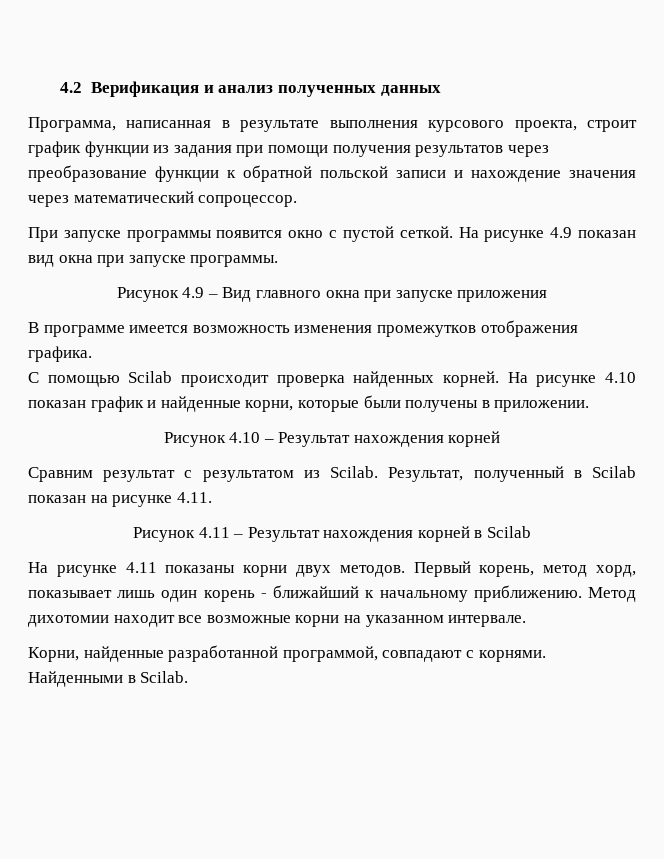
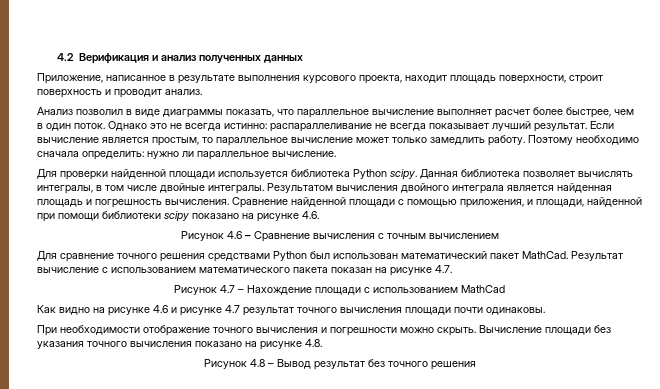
[28,117,212,132] Программа, написанная -> [37,73,166,84] Приложение, написанное
[587,120,638,132] [28,141,549,157] [28,165,636,182] [28,191,298,207] [28,226,636,242] [28,255,279,267] [116,287,548,302] [28,320,578,337] [28,346,92,362] [28,371,636,387] [28,395,590,412] [163,431,501,447] [28,466,636,482] строит график функции из задания при помощи получения результатов через преобразование функции к обратной польской записи и нахождение значения через математический сопроцессор. // При запуске программы появится окно с пустой сеткой. На рисунке 4.9 показан вид окна при запуске программы. // Рисунок 4.9 – Вид главного окна при запуске приложения // В программе имеется возможность изменения промежутков отображения графика. // С помощью Scilab происходит проверка найденных корней. На рисунке 4.10 показан график и найденные корни, которые были получены в приложении. // Рисунок 4.10 – Результат нахождения корней // Сравним результат с результатом из Scilab. Результат, полученный в Scilab -> [405,75,603,84] [37,89,202,98] [37,107,634,118] [37,121,614,132] [37,135,639,146] [37,151,336,160] [37,169,633,180] [37,183,612,194] [37,197,642,208] [37,211,319,222] [180,231,499,242] [37,251,623,262] [37,267,328,273] находит площадь поверхности, строит поверхность и проводит анализ. // Анализ позволил в виде диаграммы показать, что параллельное вычисление выполняет расчет более быстрее, чем в один поток. Однако это не всегда истинно: распараллеливание не всегда показывает лучший результат. Если вычисление является простым, то параллельное вычисление может только замедлить работу. Поэтому необходимо сначала определить: нужно ли параллельное вычисление. // Для проверки найденной площади используется библиотека Python scipy. Данная библиотека позволяет вычислять интегралы, в том числе двойные интегралы. Результатом вычисления двойного интеграла является найденная площадь и погрешность вычисления. Сравнение найденной площади с помощью приложения, и площади, найденной при помощи библиотеки scipy показано на рисунке 4.6. // Рисунок 4.6 – Сравнение вычисления с точным вычислением // Для сравнение точного решения средствами Python был использован математический пакет MathCad. Результат вычисление с использованием математического пакета
[176,492,212,503] [132,526,532,542] [28,561,636,577] [28,585,636,602] [28,615,527,627] [28,645,546,662] [28,671,189,687] 4.11. // Рисунок 4.11 – Результат нахождения корней в Scilab // На рисунке 4.11 показаны корни двух методов. Первый корень, метод хорд, показывает лишь один корень - ближайший к начальному приближению. Метод дихотомии находит все возможные корни на указанном интервале. // Корни, найденные разработанной программой, совпадают с корнями. Найденными в Scilab. -> [435,265,452,273] [174,285,505,295] [37,305,545,316] [37,325,611,336] [37,339,322,350] [203,359,476,370] 4.7. // Рисунок 4.7 – Нахождение площади с использованием MathCad // Как видно на рисунке 4.6 и рисунке 4.7 результат точного вычисления площади почти одинаковы. // При необходимости отображение точного вычисления и погрешности можно скрыть. Вычисление площади без указания точного вычисления показано на рисунке 4.8. // Рисунок 4.8 – Вывод результат без точного решения

